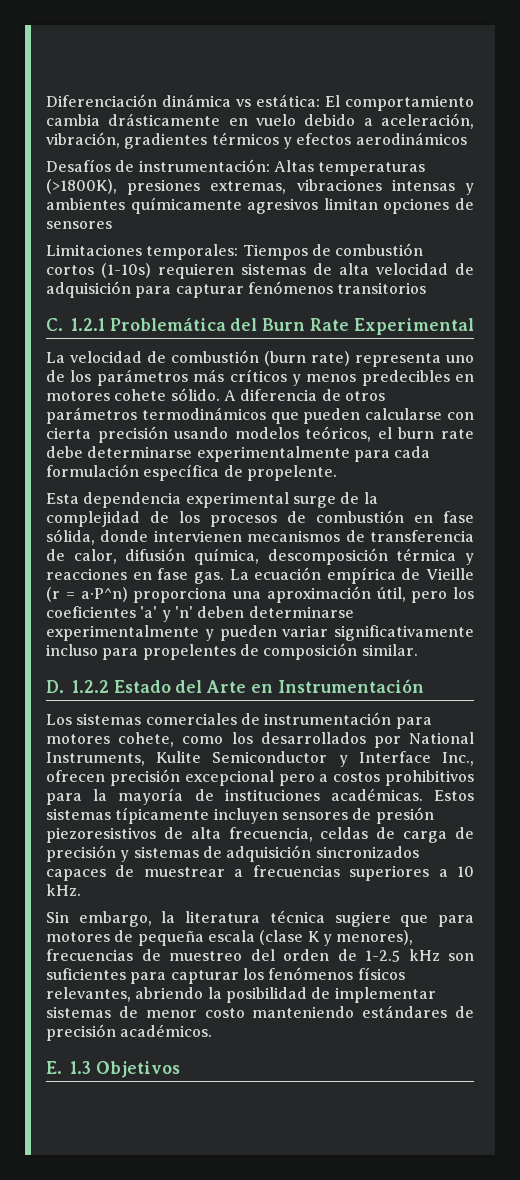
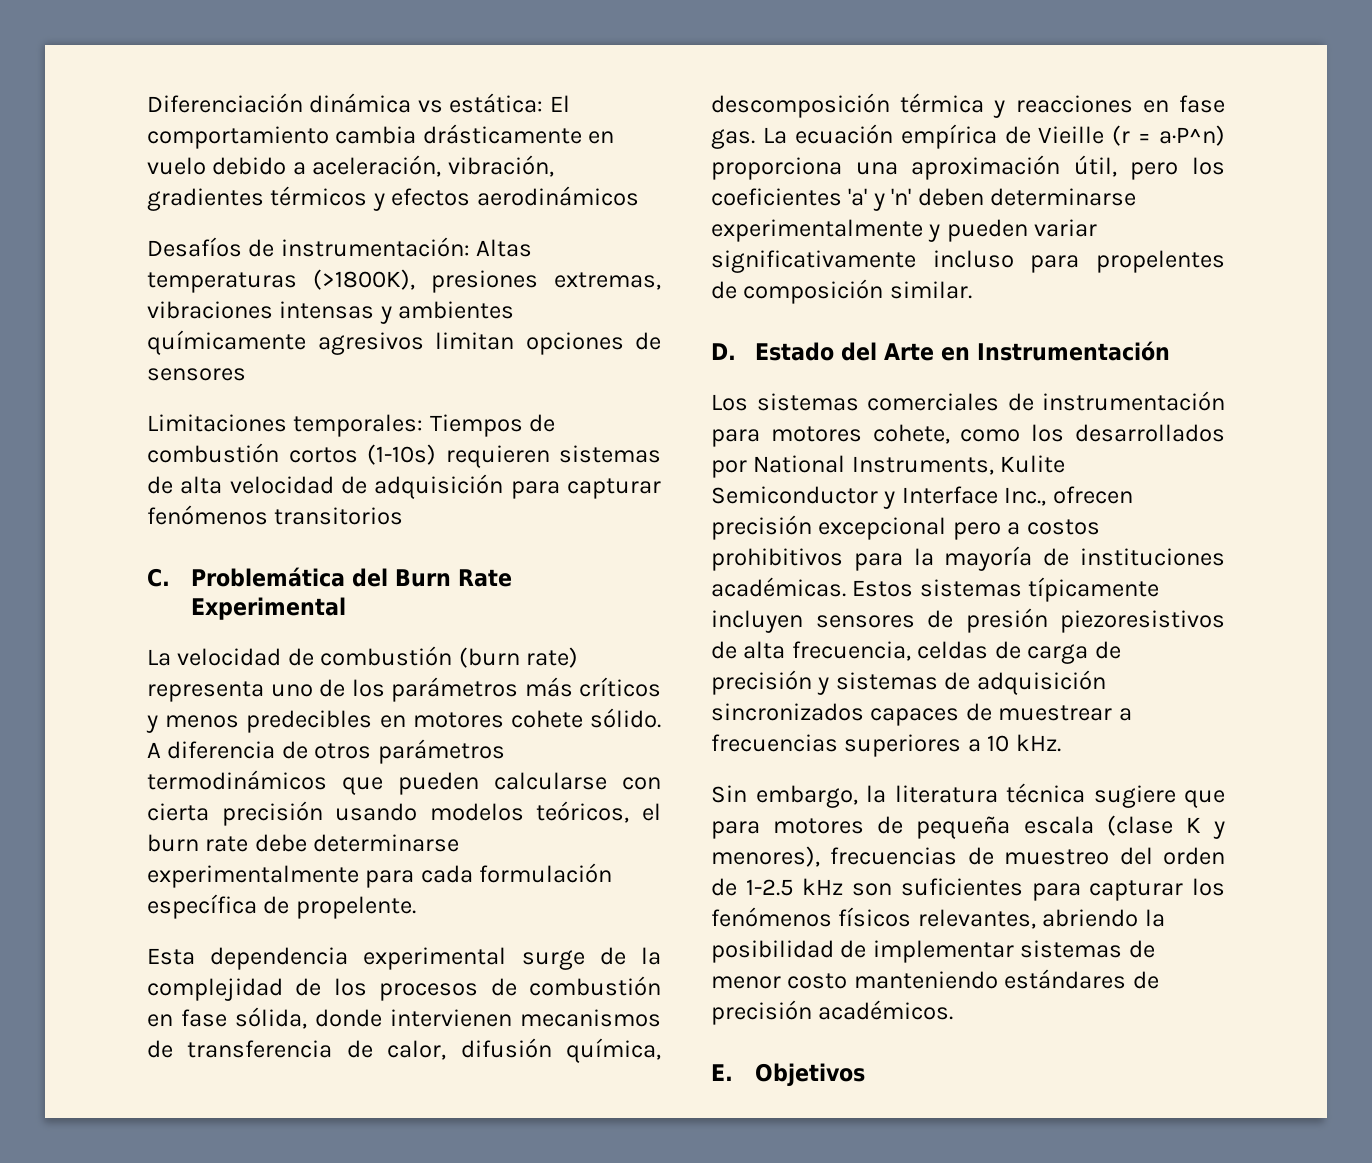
[71,318,105,331] 1.2.1 -> (170, 577) none
[72,680,109,693] 1.2.2 -> (736, 351) none
[70,1061,91,1074] 1.3 -> (733, 1072) none

